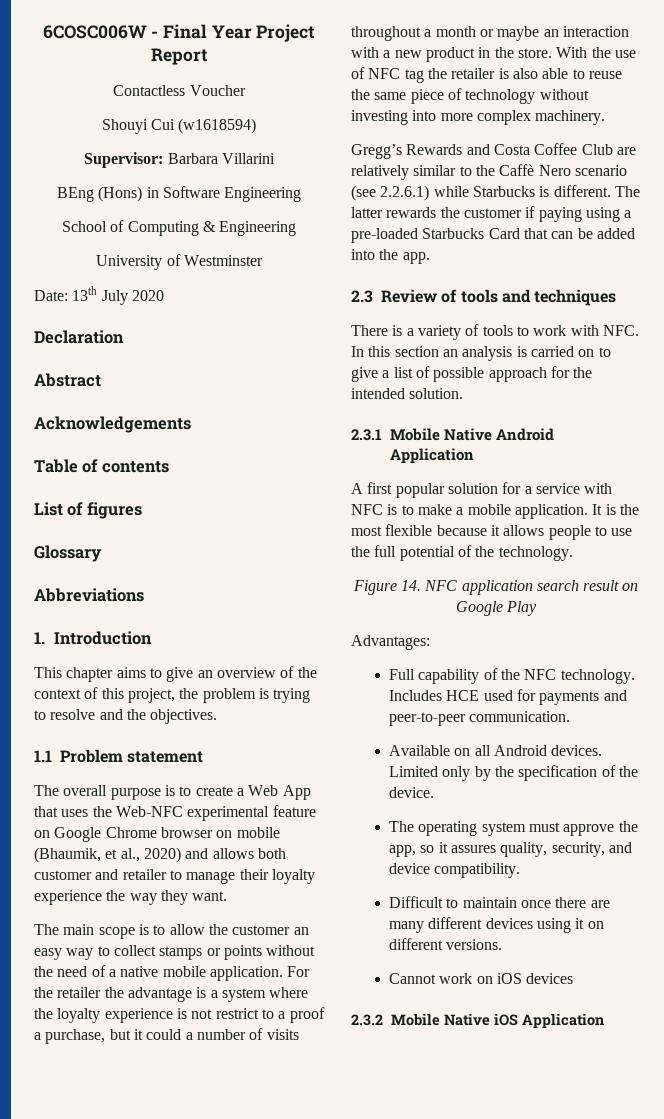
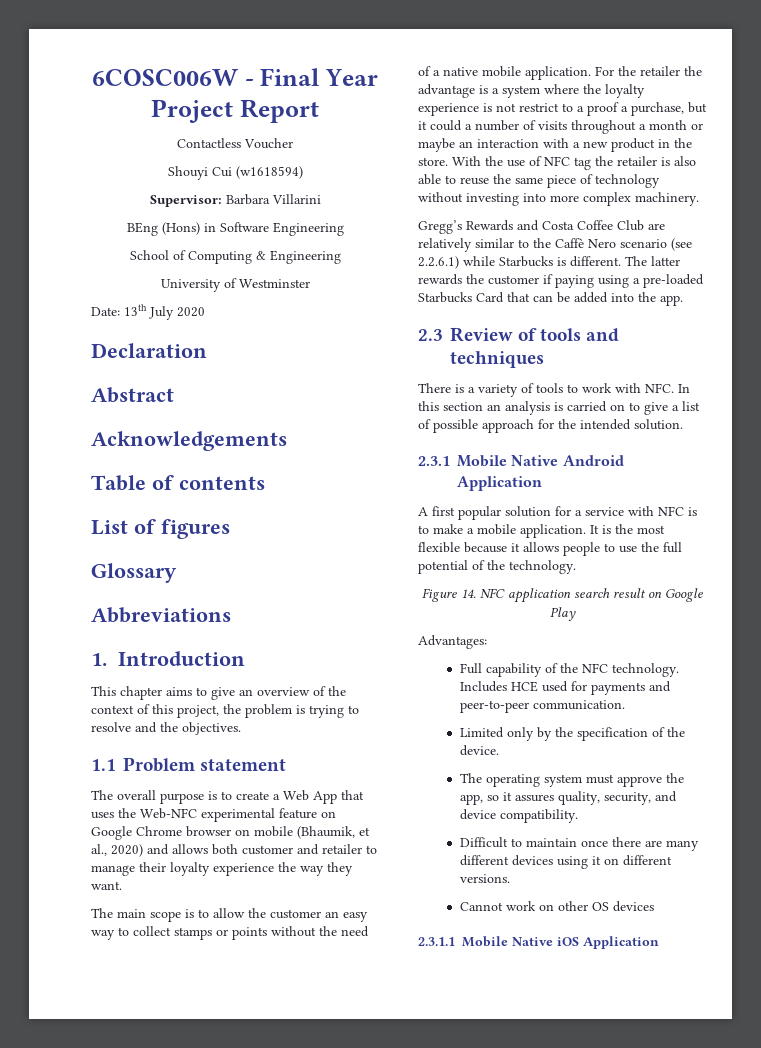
[388,745,603,756] Available on all Android devices. -> (626, 705) none
[496,973,522,984] iOS -> [558,901,610,911] other OS
[351,1014,383,1026] 2.3.2 -> [418,937,455,946] 2.3.1.1

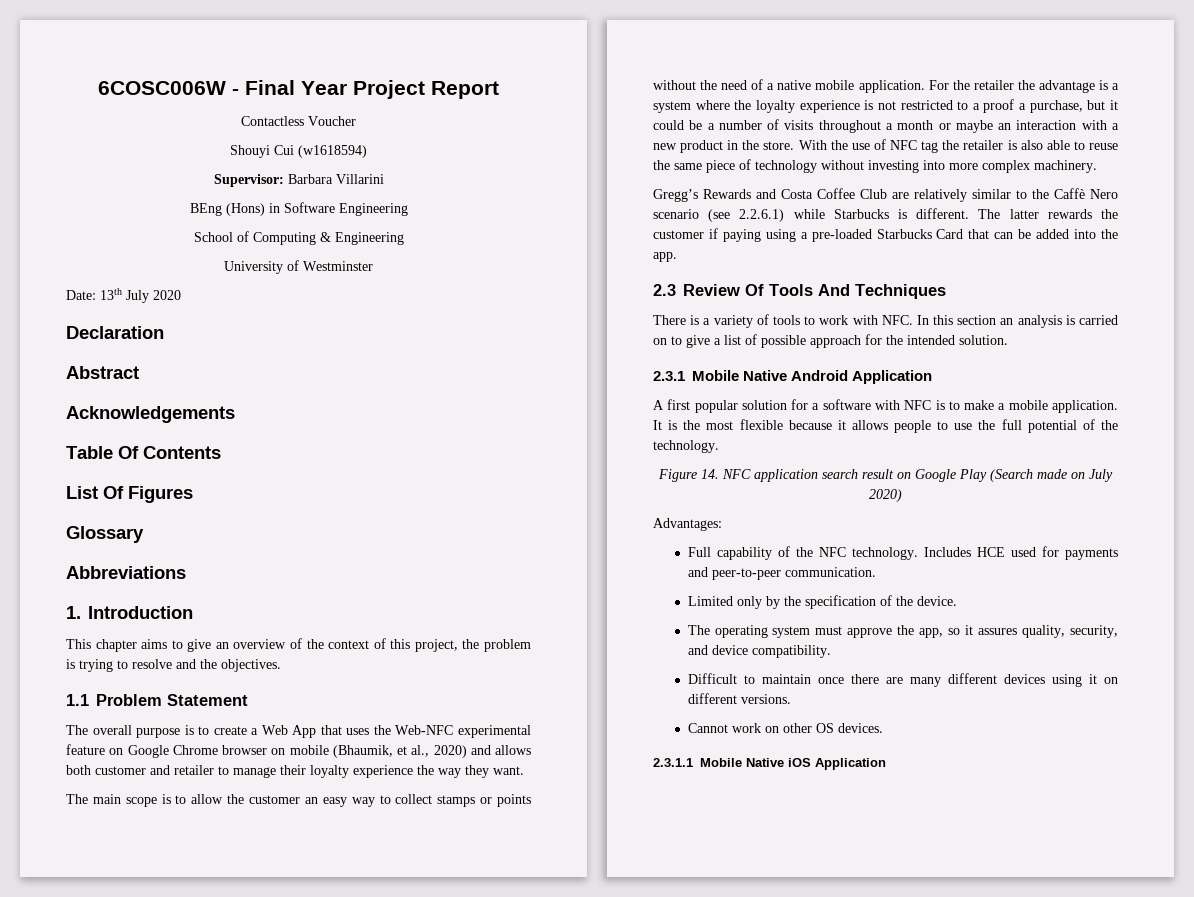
[152,475,265,490] of contents -> [118,446,221,459] Of Contents
[134,519,230,539] of figures -> [103,486,193,503] Of Figures
[200,759,287,771] statement -> [167,694,248,706] Statement
[519,103,559,112] restrict -> [900,100,953,110] restricted
(462, 125) none -> [689,120,703,130] be
[518,328,620,342] [450,351,544,368] of tools and techniques -> [745,284,946,299] Of Tools And Techniques
[585,507,624,516] service -> [822,399,871,410] software
(576, 614) none -> [990,469,1113,482] [869,489,902,502] (Search made on July 2020)
[613,901,655,912] devices -> [837,723,883,733] devices.

